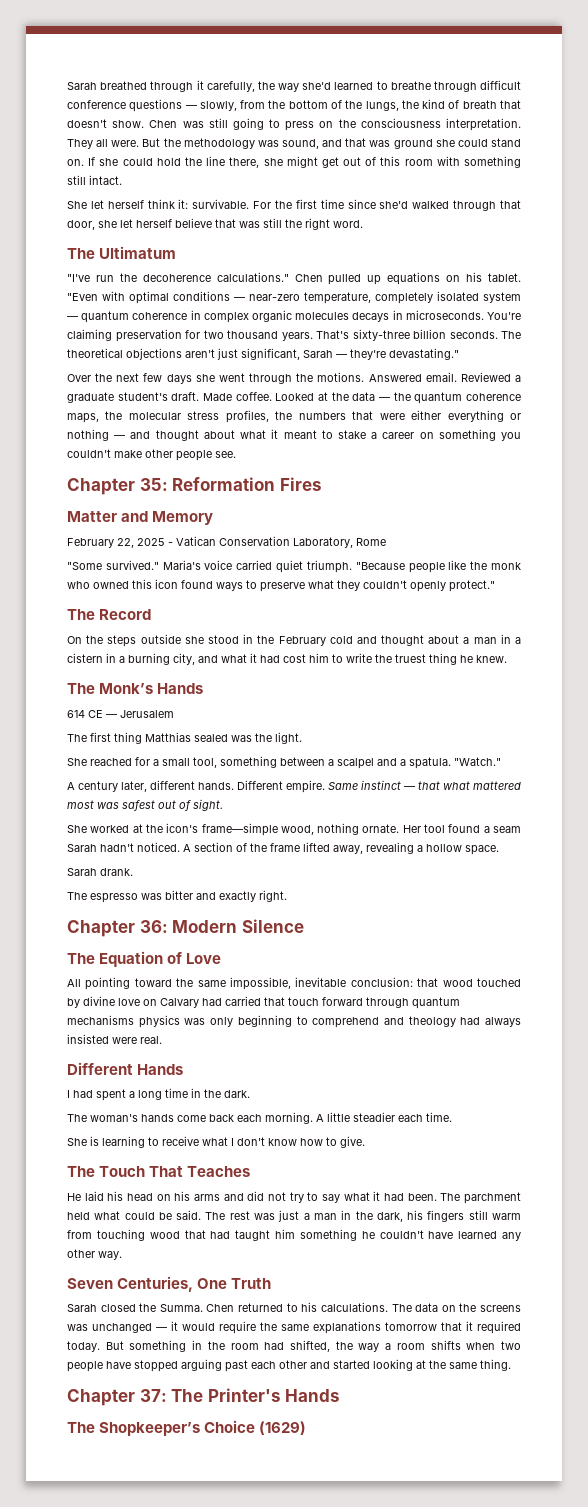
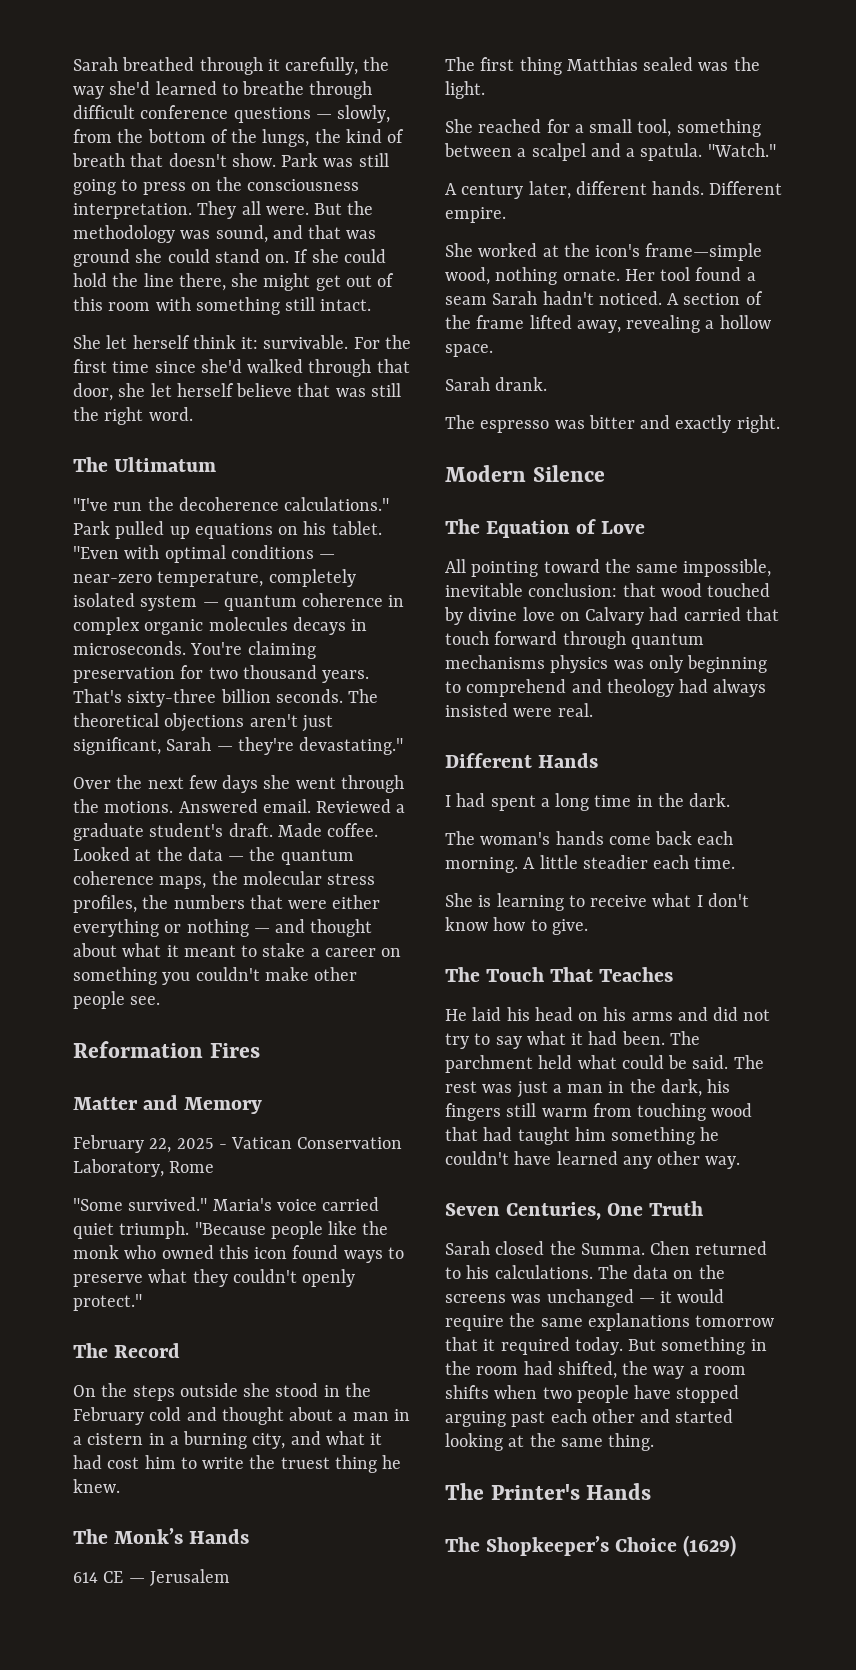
[149,120,178,128] Chen -> [281,153,319,167] Park
[294,274,323,282] Chen -> [73,521,110,535] Park
[67,478,168,495] Chapter 35: -> (161, 1000) none
[328,780,521,790] [67,799,223,811] Same instinct — that what mattered most was safest out of sight. -> (506, 215) none
[67,920,168,937] Chapter 36: -> (780, 424) none
[67,1389,167,1406] Chapter 37: -> (655, 1442) none

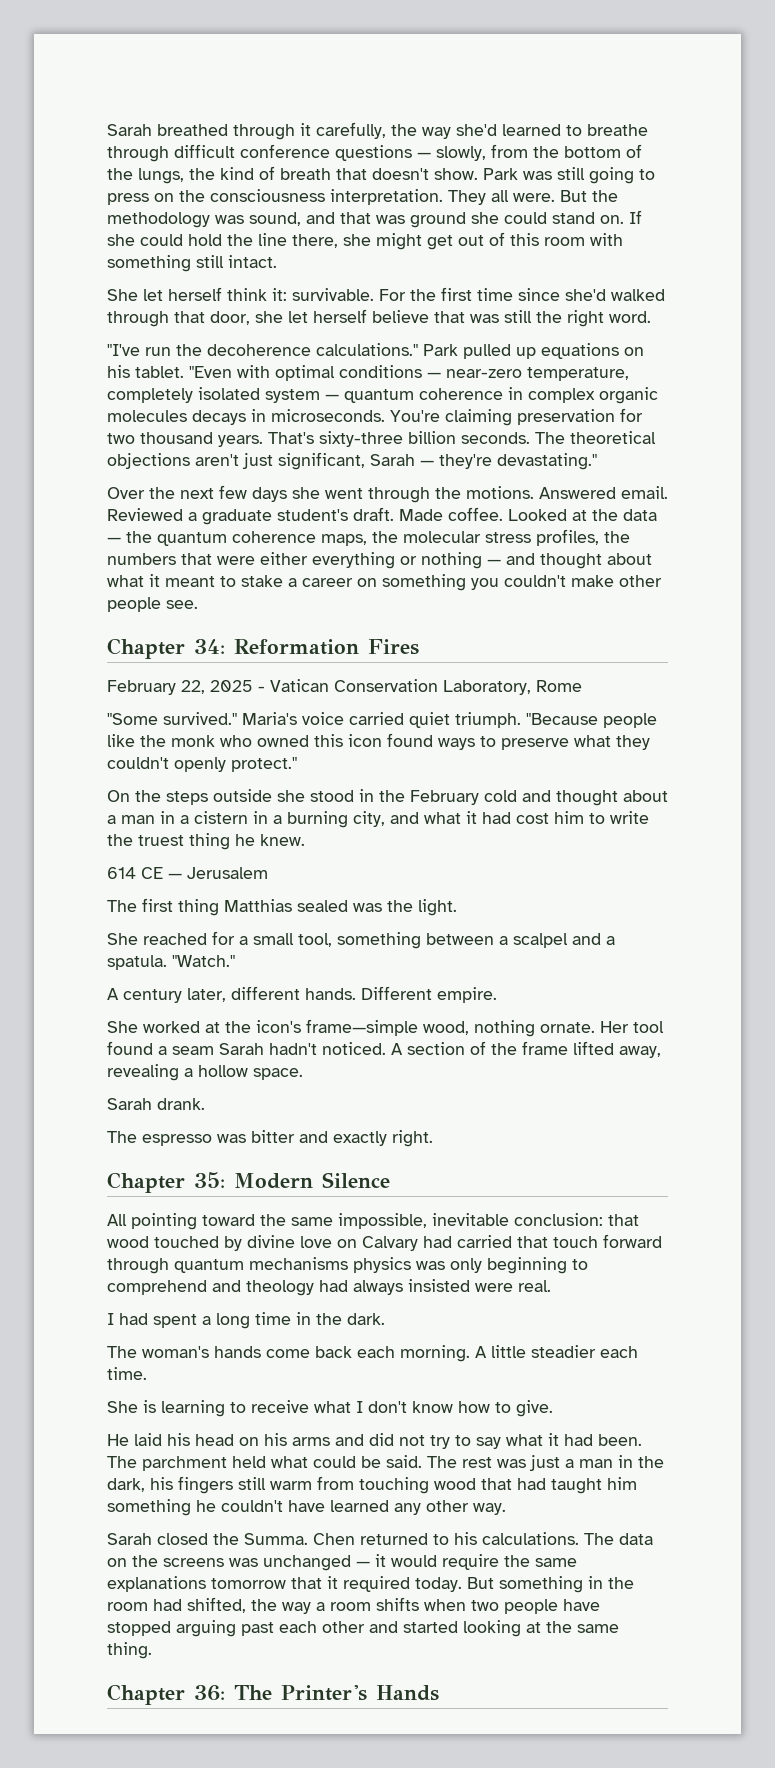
[73,457,217,472] // The Ultimatum -> (651, 317) none
(161, 1000) none -> [107,638,225,659] Chapter 34:
[73,1095,263,1114] // Matter and Memory -> (419, 647) none
[73,1343,181,1358] // The Record -> (297, 764) none
[73,1528,250,1544] // The Monk’s Hands -> (305, 840) none
(780, 424) none -> [107,1172,225,1193] Chapter 35:
[445,519,646,538] // The Equation of Love -> (390, 1180) none
[445,753,599,768] // Different Hands -> (551, 1286) none
[445,967,674,982] // The Touch That Teaches -> (553, 1408) none
[445,1201,704,1220] // Seven Centuries, One Truth -> (506, 1509) none
(655, 1442) none -> [107,1684,225,1705] Chapter 36:
[445,1535,737,1557] // The Shopkeeper’s Choice (1629) -> (439, 1693) none

